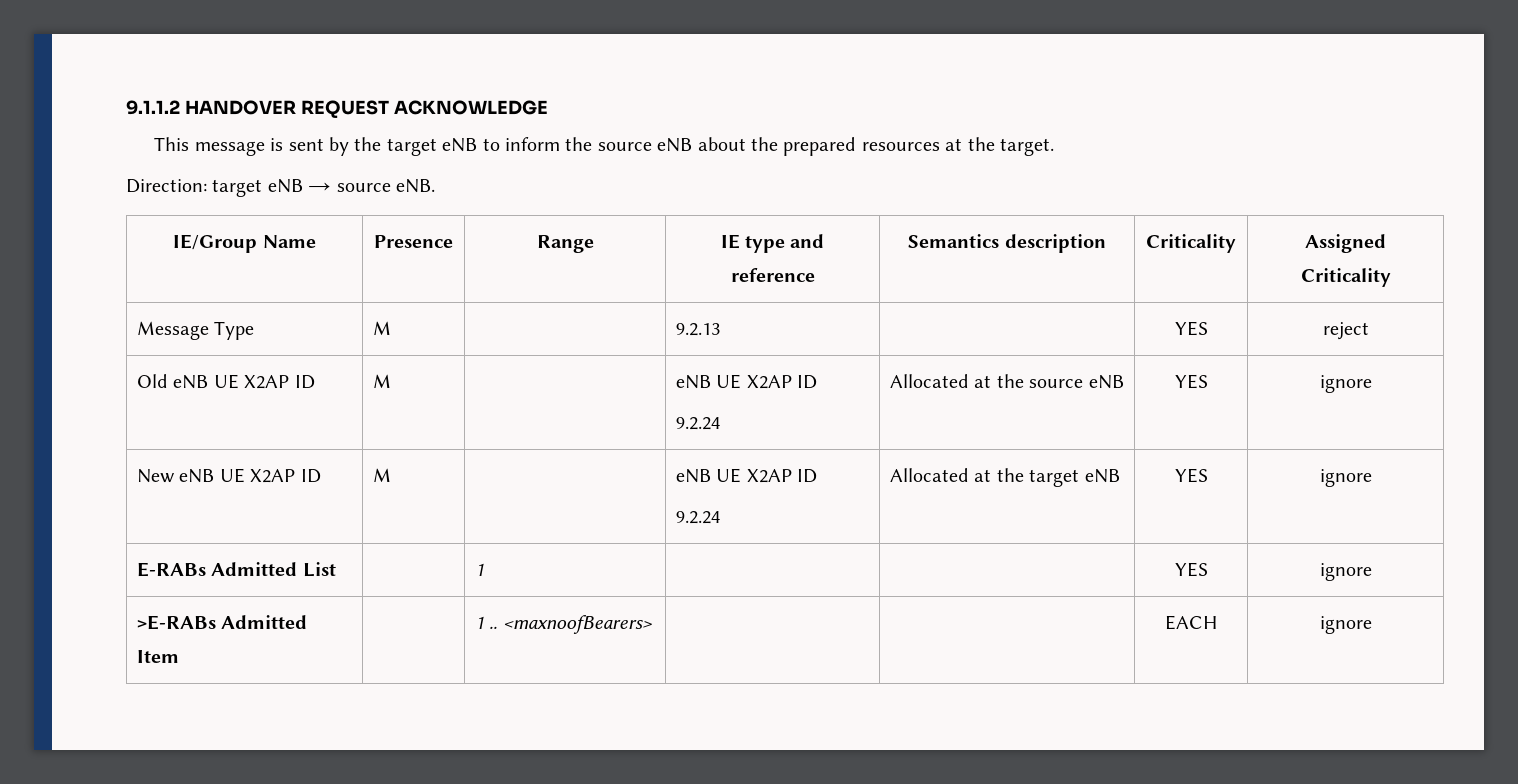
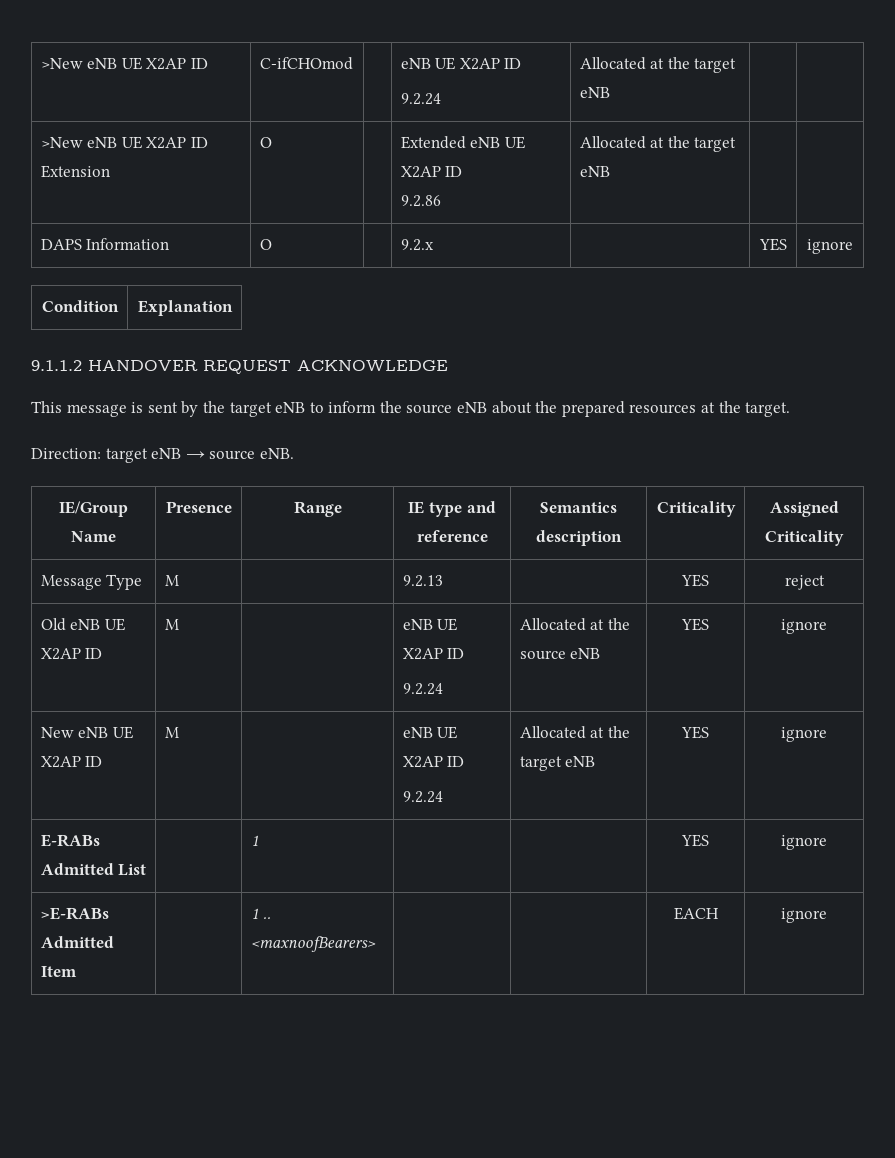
(126, 107) none -> [40,57,209,70] [259,57,353,70] [400,57,522,70] [400,93,441,105] [579,57,737,73] [579,87,610,98] [40,136,209,149] [40,165,110,178] [259,137,272,148] [400,136,525,149] [400,166,463,178] [400,195,441,207] [579,136,737,152] [579,166,610,177] [40,238,170,250] [259,239,272,250] [400,239,434,251] [758,238,787,251] [807,239,853,254] [41,300,119,312] [137,300,233,316] >New eNB UE X2AP ID | C-ifCHOmod | | eNB UE X2AP ID // 9.2.24 | Allocated at the target eNB | | // >New eNB UE X2AP ID Extension | O | | Extended eNB UE X2AP ID // 9.2.86 | Allocated at the target eNB | | // DAPS Information | O | | 9.2.x | | YES | ignore // Condition | Explanation //

